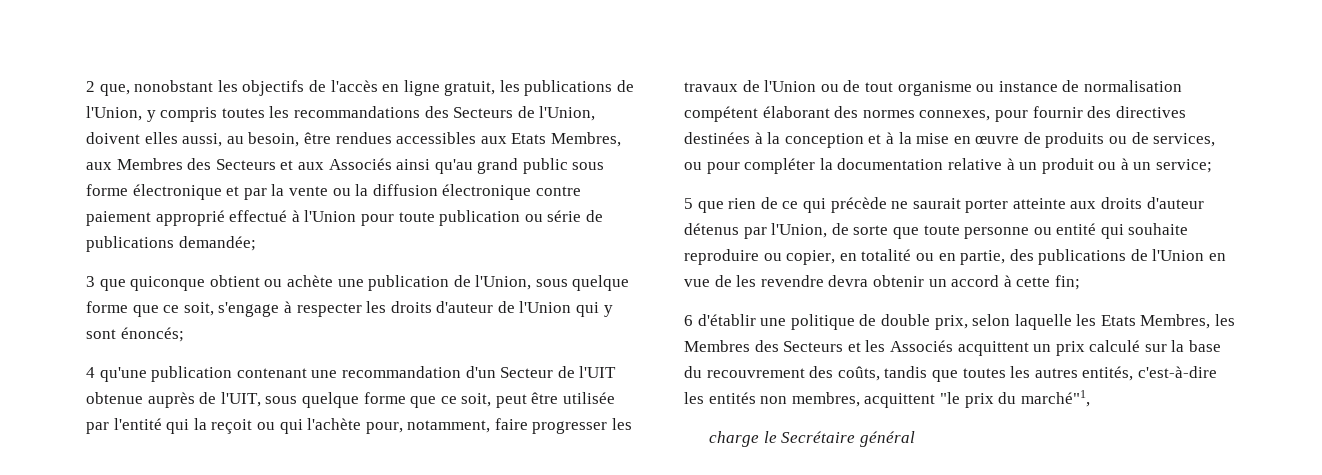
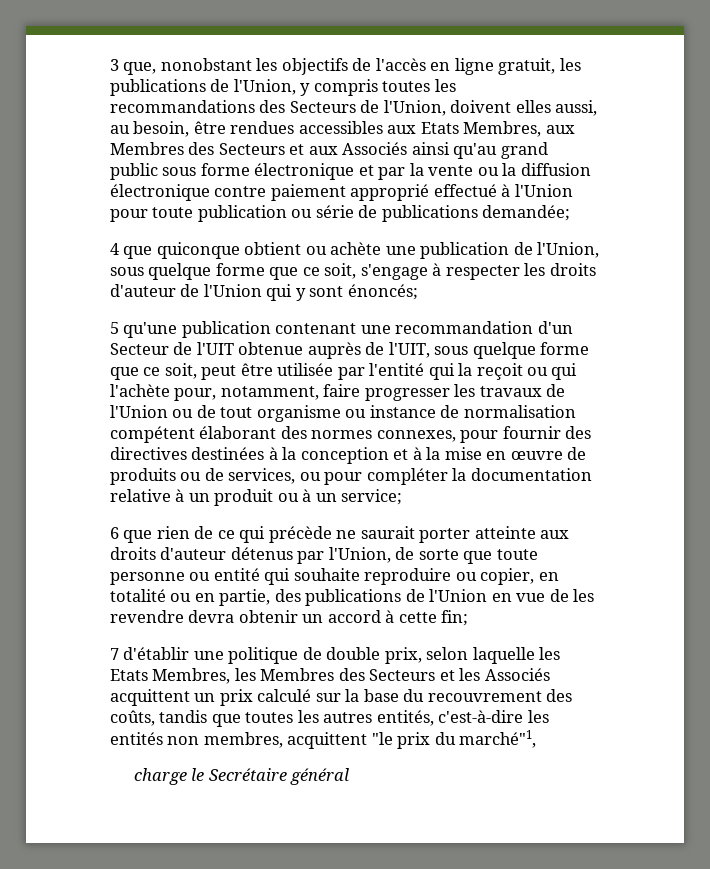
[86,81,95,92] 2 -> [110,59,119,71] 3
[86,276,95,287] 3 -> [110,243,119,255] 4
[86,367,95,378] 4 -> [110,322,119,334] 5
[684,198,693,209] 5 -> [110,527,119,539] 6
[684,315,693,326] 6 -> [110,648,119,660] 7

